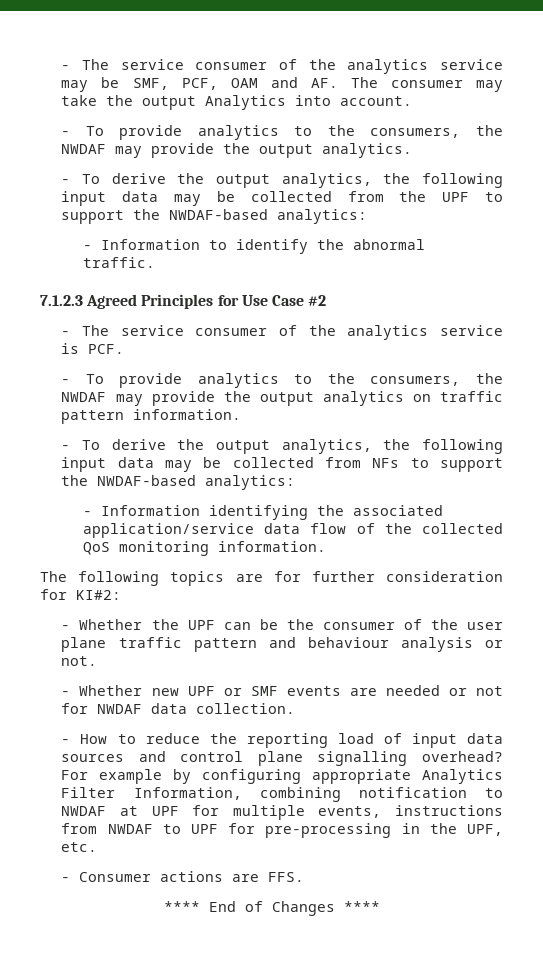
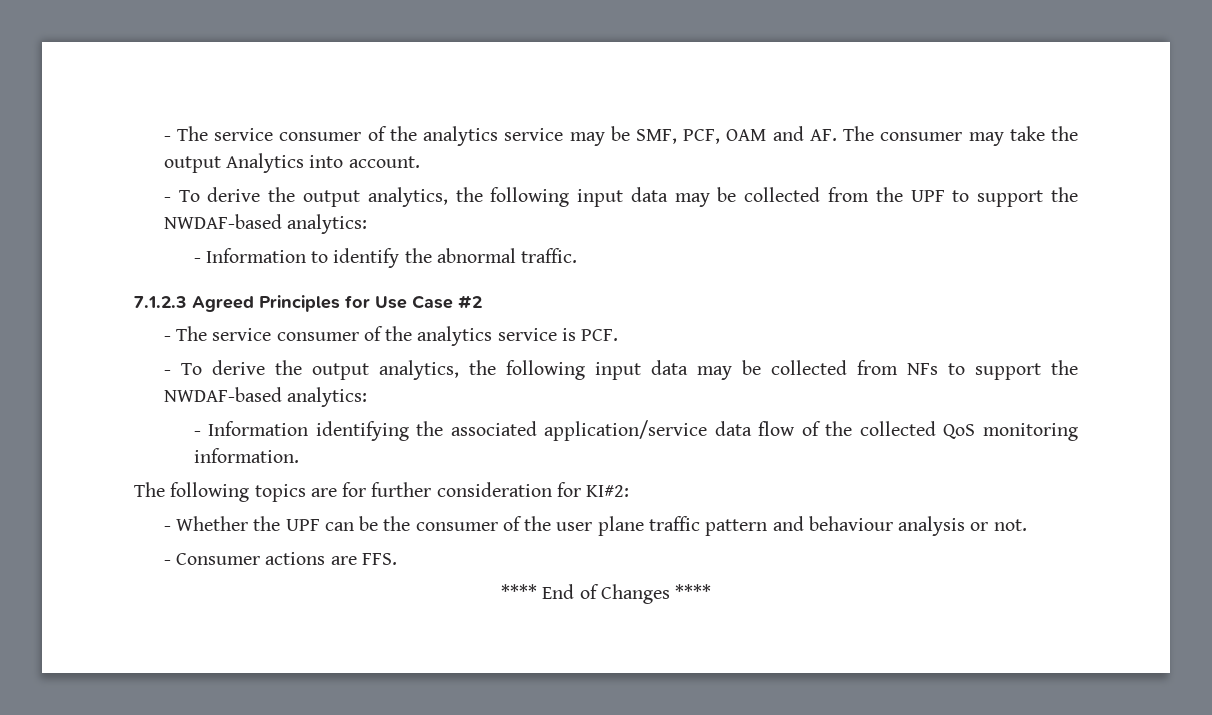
[61,125,504,140] [61,143,413,158] // - To provide analytics to the consumers, the NWDAF may provide the output analytics. -> (420, 162) none
[61,373,504,388] [61,391,504,406] [61,409,242,424] // - To provide analytics to the consumers, the NWDAF may provide the output analytics on traffic pattern information. -> (619, 335) none
[61,685,504,696] [61,703,296,714] [61,733,503,748] [61,751,504,766] [61,769,503,784] [61,787,503,802] [61,805,503,820] [61,823,503,838] [61,842,98,852] // - Whether new UPF or SMF events are needed or not for NWDAF data collection. // - How to reduce the reporting load of input data sources and control plane signalling overhead? For example by configuring appropriate Analytics Filter Information, combining notification to NWDAF at UPF for multiple events, instructions from NWDAF to UPF for pre-processing in the UPF, etc. -> (1027, 525) none

